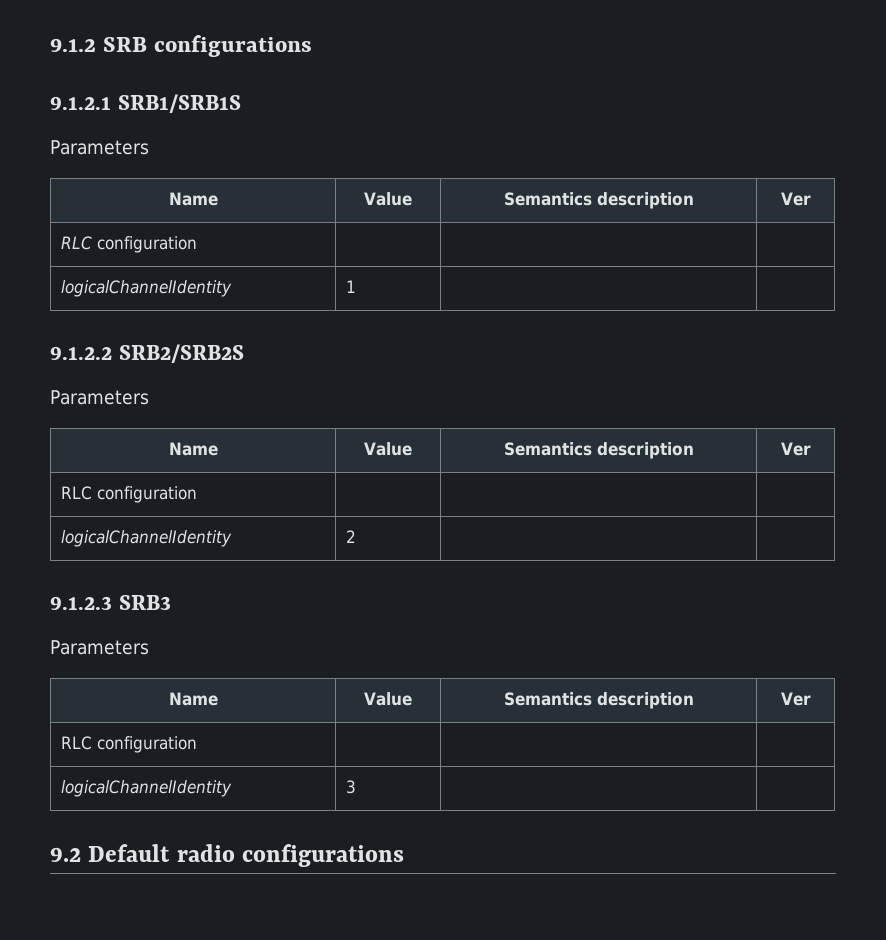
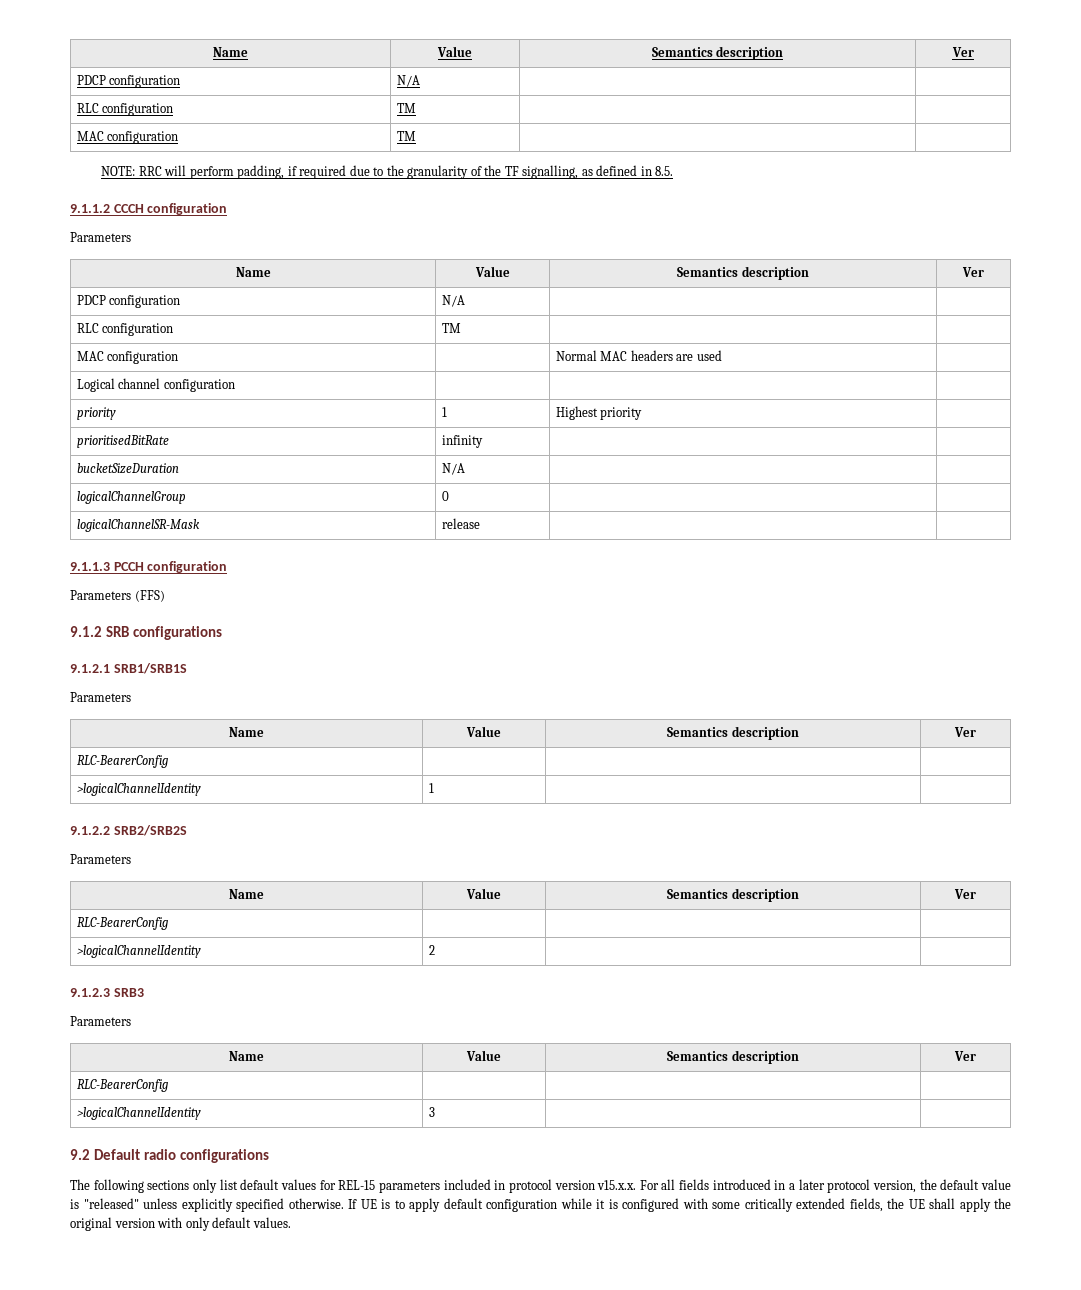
(50, 45) none -> [213,47,248,57] [437,46,472,57] [651,46,784,60] [951,47,974,57] [76,75,181,88] [396,75,420,87] [76,103,174,116] [396,103,416,113] [76,131,179,144] [396,131,416,141] [101,165,674,179] [70,203,228,215] [70,232,131,242] [235,267,271,277] [474,266,510,277] [677,266,809,280] [961,267,984,277] [76,295,181,308] [441,295,465,307] [76,323,174,336] [441,323,461,333] [76,351,179,364] [555,350,722,361] [76,378,235,392] [76,407,116,420] [441,407,447,417] [555,406,643,420] [76,435,169,448] [441,435,483,448] [76,463,179,474] [441,463,465,475] [76,491,186,504] [441,491,449,501] [76,519,200,532] [441,518,480,529] [70,561,228,573] [70,590,165,602] Name | Value | Semantics description | Ver // PDCP configuration | N/A | | // RLC configuration | TM | | // MAC configuration | TM | | // NOTE: RRC will perform padding, if required due to the granularity of the TF signalling, as defined in 8.5. // 9.1.1.2 CCCH configuration // Parameters // Name | Value | Semantics description | Ver // PDCP configuration | N/A | | // RLC configuration | TM | | // MAC configuration | | Normal MAC headers are used | // Logical channel configuration | | | // priority | 1 | Highest priority | // prioritisedBitRate | infinity | | // bucketSizeDuration | N/A | | // logicalChannelGroup | 0 | | // logicalChannelSR-Mask | release | | // 9.1.1.3 PCCH configuration // Parameters (FFS) //
[61,236,198,253] [61,280,233,297] RLC configuration | | | // logicalChannelIdentity -> [76,755,168,768] [76,783,201,796] RLC-BearerConfig | | | // >logicalChannelIdentity
[61,486,198,503] [61,530,233,547] RLC configuration | | | // logicalChannelIdentity -> [76,917,168,930] [76,945,201,958] RLC-BearerConfig | | | // >logicalChannelIdentity
[61,736,198,753] [61,780,233,797] RLC configuration | | | // logicalChannelIdentity -> [76,1079,168,1092] [76,1107,201,1120] RLC-BearerConfig | | | // >logicalChannelIdentity
(404, 855) none -> [70,1179,1012,1193] [70,1198,1011,1212] [70,1217,291,1231] // The following sections only list default values for REL-15 parameters included in protocol version v15.x.x. For all fields introduced in a later protocol version, the default value is "released" unless explicitly specified otherwise. If UE is to apply default configuration while it is configured with some critically extended fields, the UE shall apply the original version with only default values.

